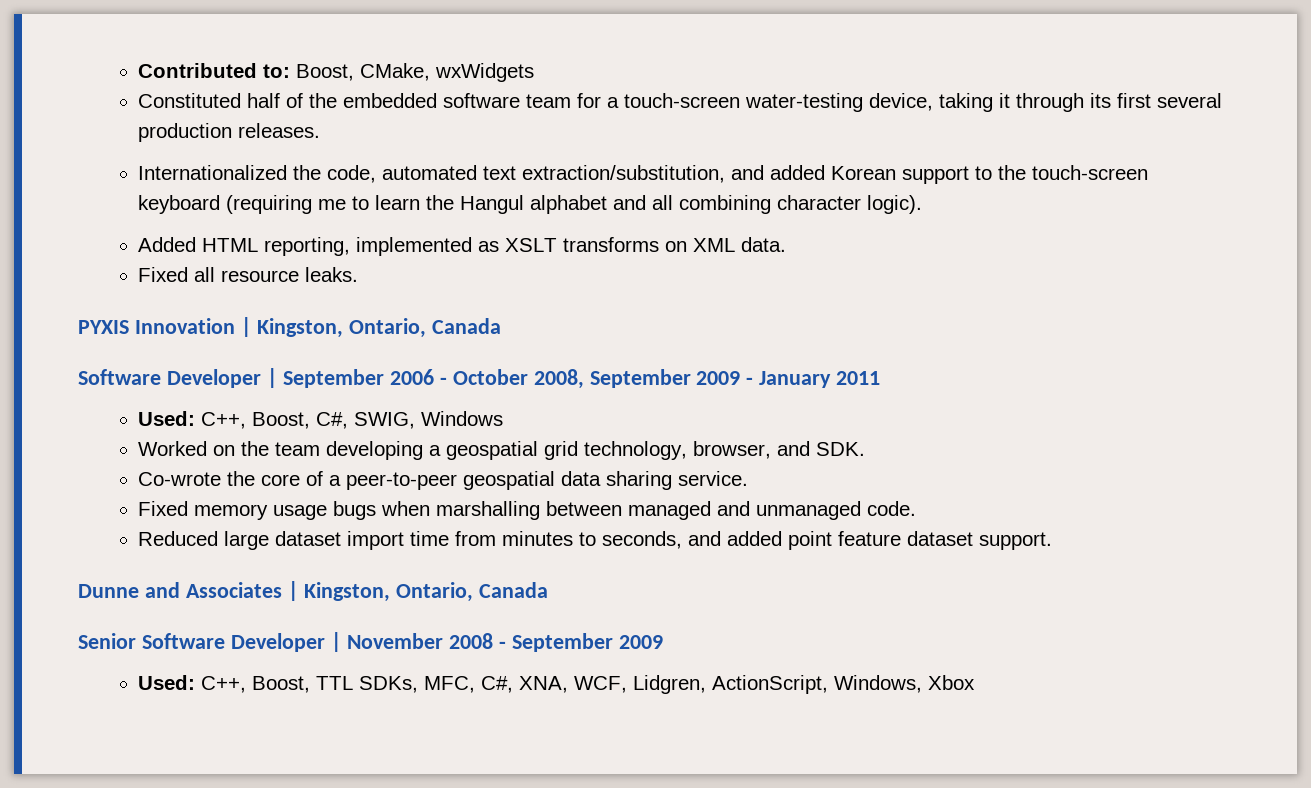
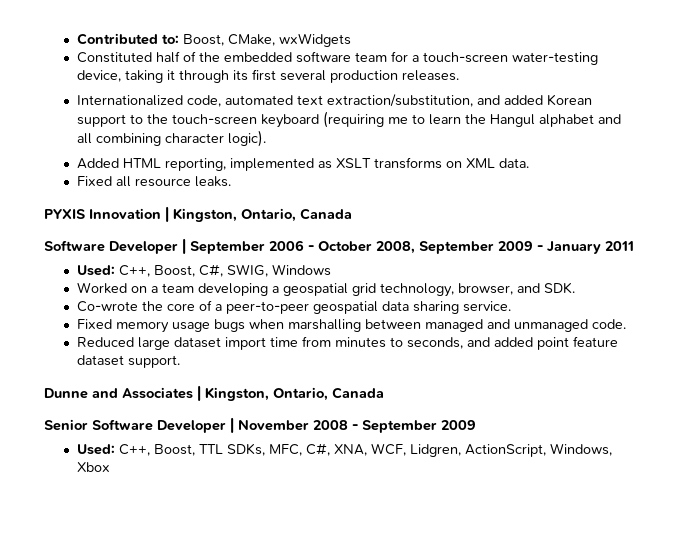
[293,165,322,180] the -> (183, 100) none
[241,441,270,456] the -> [150,286,158,293] a

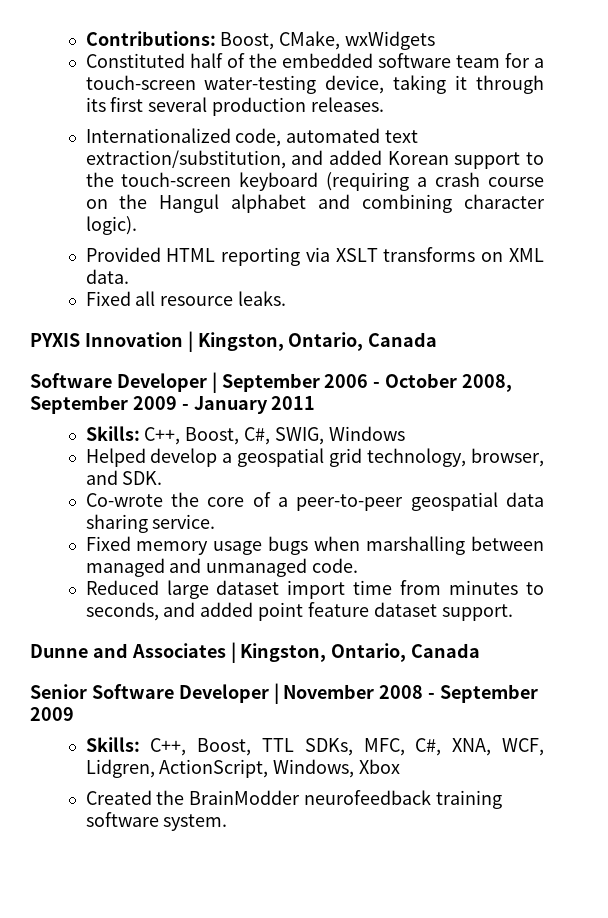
[76,33,179,45] Contributed to: -> [85,31,216,46] Contributions:
[387,114,461,125] me to learn -> [417,172,545,187] [85,199,108,209] a crash course on
[76,133,92,144] all -> (351, 201) none
[76,158,332,171] Added HTML reporting, implemented as -> [85,247,330,266] Provided HTML reporting via
[76,265,115,276] Used: -> [85,426,140,441] Skills:
[76,282,268,296] Worked on a team developing -> [85,448,218,467] Helped develop
[76,444,115,455] Used: -> [85,737,140,752] Skills:
(110, 467) none -> [85,790,503,809] [85,812,228,831] // Created the BrainModder neurofeedback training software system.

